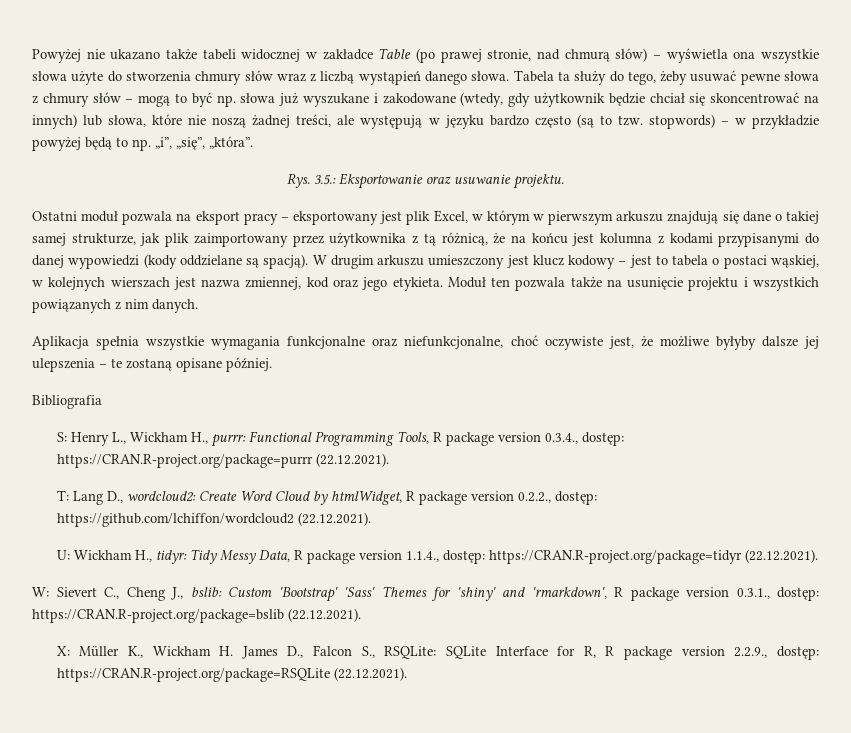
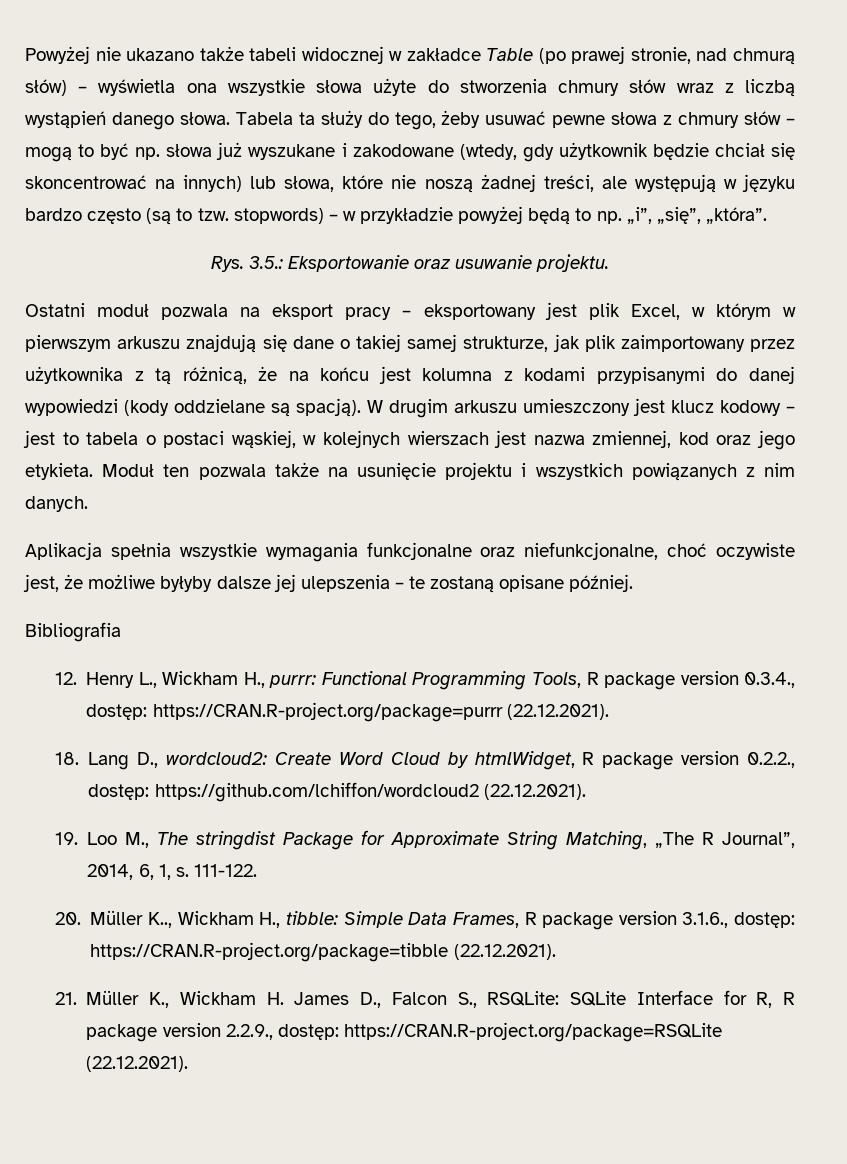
[56,432,67,442] S: -> [54,672,77,685] 12.
[56,490,69,501] T: -> [54,752,79,765] 18.
[56,549,818,564] [32,586,819,602] [32,608,361,623] [56,646,70,656] U: Wickham H., tidyr: Tidy Messy Data, R package version 1.1.4., dostęp: https://CRAN.R-project.org/package=tidyr (22.12.2021). // W: Sievert C., Cheng J., bslib: Custom 'Bootstrap' 'Sass' Themes for 'shiny' and 'rmarkdown', R package version 0.3.1., dostęp: https://CRAN.R-project.org/package=bslib (22.12.2021). // X: -> [54,830,795,850] [87,864,258,880] [54,910,795,930] [90,942,556,962] [54,992,77,1005] 19. Loo M., The stringdist Package for Approximate String Matching, „The R Journal”, 2014, 6, 1, s. 111-122. // 20. Müller K.., Wickham H., tibble: Simple Data Frames, R package version 3.1.6., dostęp: https://CRAN.R-project.org/package=tibble (22.12.2021). // 21.

